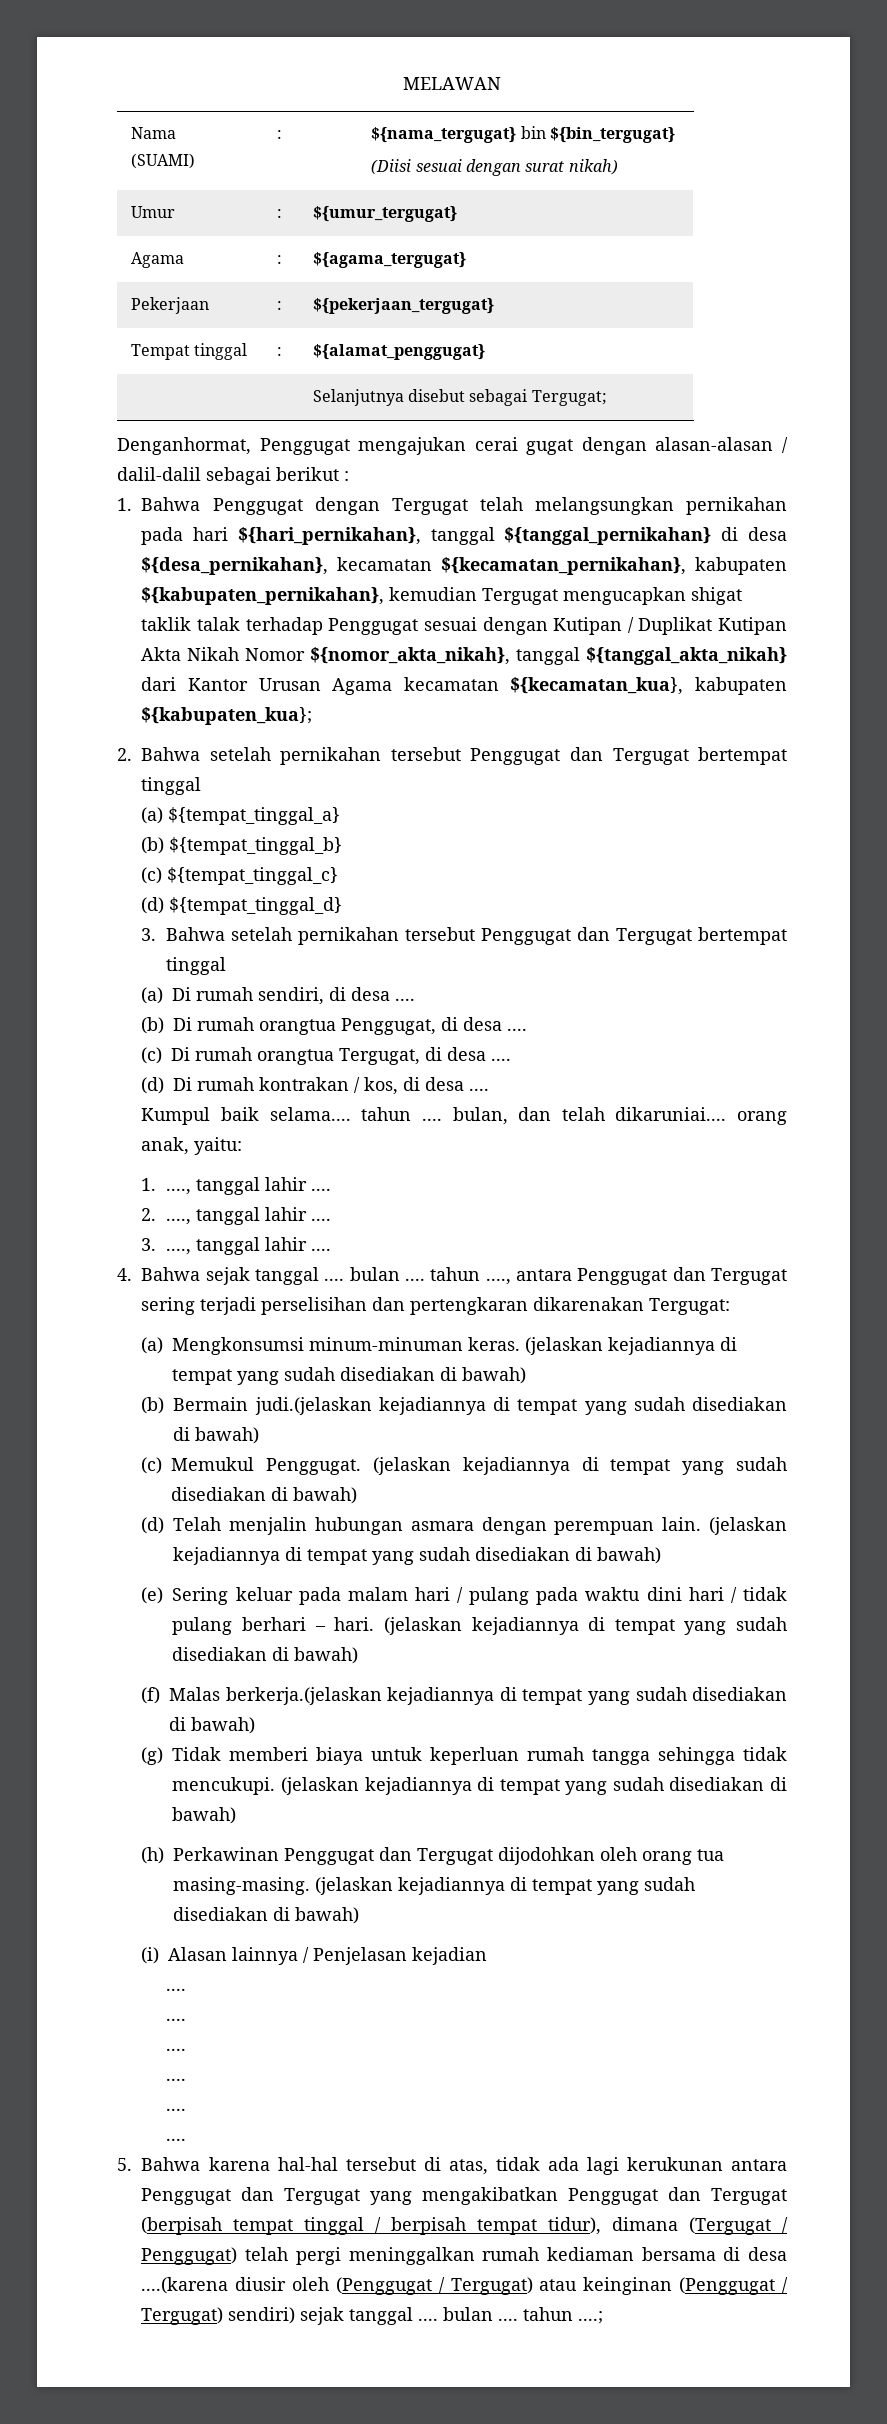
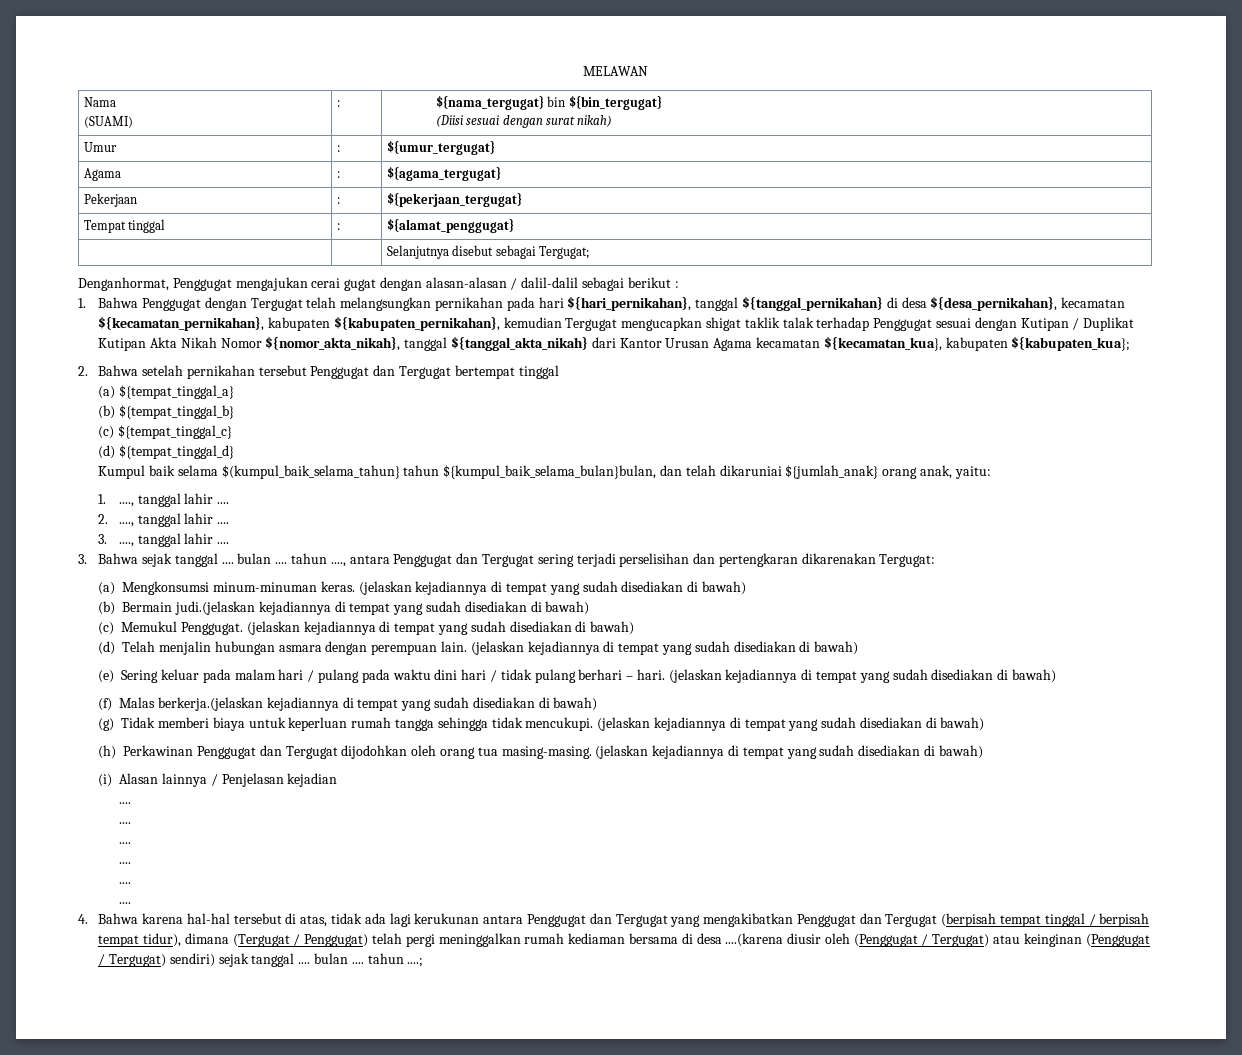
[141,927,787,945] [165,957,226,975] [141,987,416,1005] [141,1017,528,1035] [141,1047,512,1065] [141,1077,490,1095] [141,1107,727,1125] 3. Bahwa setelah pernikahan tersebut Penggugat dan Tergugat bertempat tinggal // (a) Di rumah sendiri, di desa .... // (b) Di rumah orangtua Penggugat, di desa .... // (c) Di rumah orangtua Tergugat, di desa .... // (d) Di rumah kontrakan / kos, di desa .... // Kumpul baik selama.... tahun .... bulan, dan telah dikaruniai.... -> [98,465,879,479] Kumpul baik selama $(kumpul_baik_selama_tahun} tahun ${kumpul_baik_selama_bulan}bulan, dan telah dikaruniai ${jumlah_anak}
[117,1268,132,1281] 4. -> [78,554,87,564] 3.
[117,2158,132,2171] 5. -> [78,914,88,924] 4.

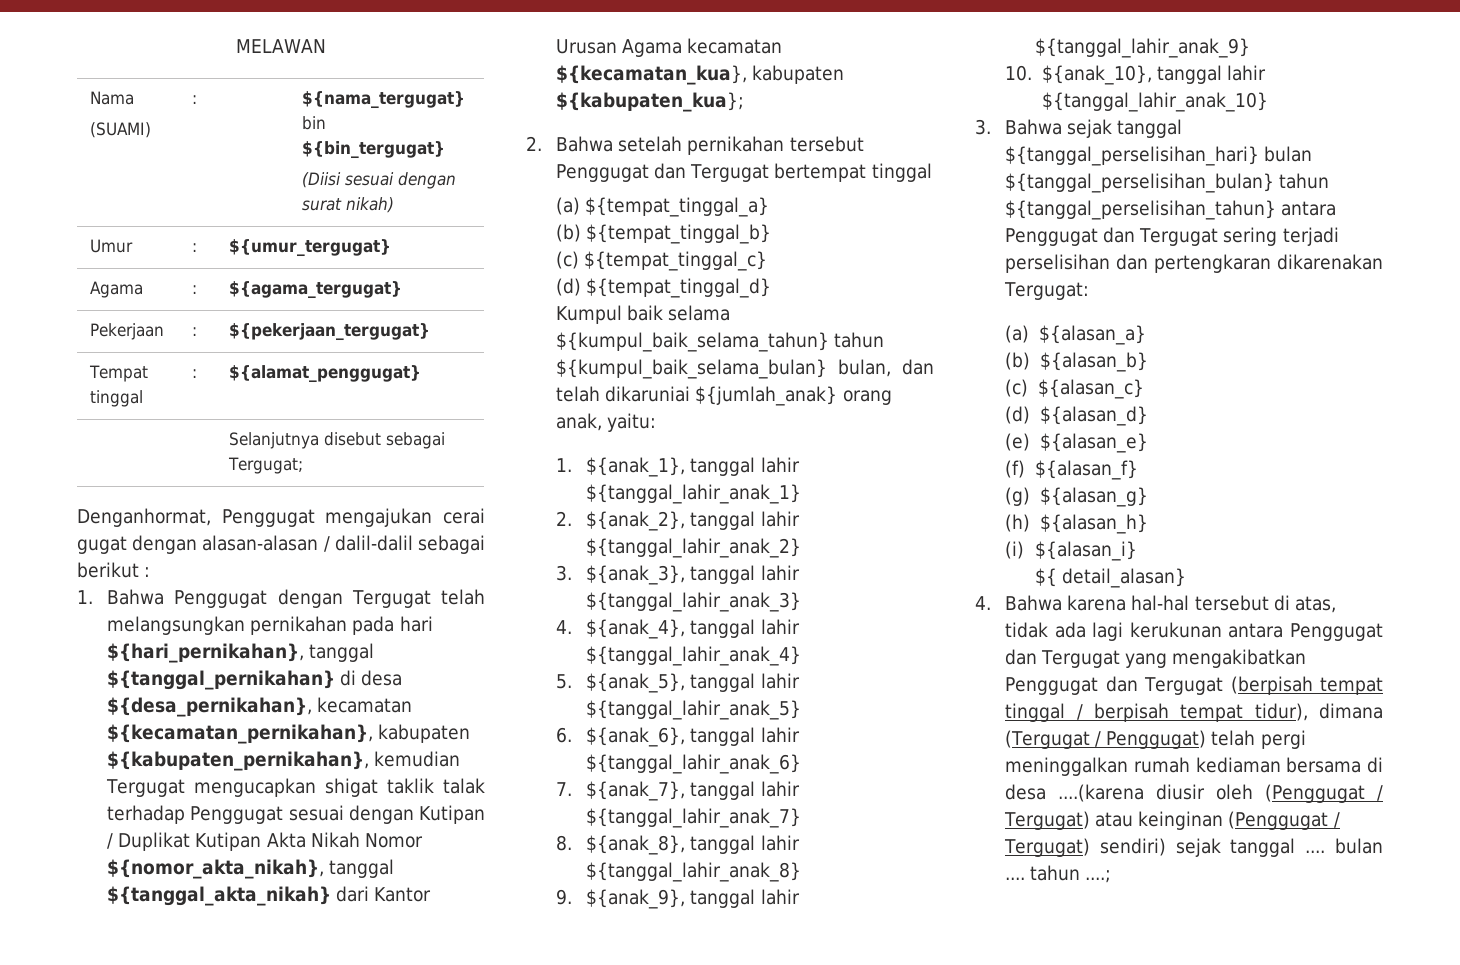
[221,465,657,479] $(kumpul_baik_selama_tahun} tahun ${kumpul_baik_selama_bulan}bulan, -> [556,332,885,352] [556,359,892,379] ${kumpul_baik_selama_tahun} tahun ${kumpul_baik_selama_bulan} bulan,
[118,493,230,507] [98,513,230,527] [98,533,230,547] ...., tanggal lahir .... // 2. ...., tanggal lahir .... // 3. ...., tanggal lahir .... -> [586,457,800,477] [586,484,802,504] [556,511,800,531] [586,538,802,558] [556,565,800,585] [586,592,802,612] [556,619,800,639] [586,646,802,666] [556,673,800,693] [586,700,802,720] [556,727,800,747] [586,754,802,774] [556,781,800,801] [586,808,802,828] [556,835,800,855] [586,862,802,882] [556,889,800,909] [1035,38,1251,58] [1005,65,1266,85] [1041,92,1268,112] ${anak_1}, tanggal lahir ${tanggal_lahir_anak_1} // 2. ${anak_2}, tanggal lahir ${tanggal_lahir_anak_2} // 3. ${anak_3}, tanggal lahir ${tanggal_lahir_anak_3} // 4. ${anak_4}, tanggal lahir ${tanggal_lahir_anak_4} // 5. ${anak_5}, tanggal lahir ${tanggal_lahir_anak_5} // 6. ${anak_6}, tanggal lahir ${tanggal_lahir_anak_6} // 7. ${anak_7}, tanggal lahir ${tanggal_lahir_anak_7} // 8. ${anak_8}, tanggal lahir ${tanggal_lahir_anak_8} // 9. ${anak_9}, tanggal lahir ${tanggal_lahir_anak_9} // 10. ${anak_10}, tanggal lahir ${tanggal_lahir_anak_10}
[221,553,346,567] .... bulan .... tahun ...., -> [1005,146,1313,166] [1005,173,1330,193] [1005,200,1277,220] ${tanggal_perselisihan_hari} bulan ${tanggal_perselisihan_bulan} tahun ${tanggal_perselisihan_tahun}
[122,581,746,595] [98,601,590,615] [98,621,635,635] [98,641,859,655] [98,669,1056,683] [98,697,598,711] [98,717,985,731] [98,745,983,759] [98,773,338,787] [118,802,131,804] [118,822,131,824] [118,842,131,844] [118,862,131,864] [118,882,131,884] [118,902,131,904] Mengkonsumsi minum-minuman keras. (jelaskan kejadiannya di tempat yang sudah disediakan di bawah) // (b) Bermain judi.(jelaskan kejadiannya di tempat yang sudah disediakan di bawah) // (c) Memukul Penggugat. (jelaskan kejadiannya di tempat yang sudah disediakan di bawah) // (d) Telah menjalin hubungan asmara dengan perempuan lain. (jelaskan kejadiannya di tempat yang sudah disediakan di bawah) // (e) Sering keluar pada malam hari / pulang pada waktu dini hari / tidak pulang berhari – hari. (jelaskan kejadiannya di tempat yang sudah disediakan di bawah) // (f) Malas berkerja.(jelaskan kejadiannya di tempat yang sudah disediakan di bawah) // (g) Tidak memberi biaya untuk keperluan rumah tangga sehingga tidak mencukupi. (jelaskan kejadiannya di tempat yang sudah disediakan di bawah) // (h) Perkawinan Penggugat dan Tergugat dijodohkan oleh orang tua masing-masing. (jelaskan kejadiannya di tempat yang sudah disediakan di bawah) // (i) Alasan lainnya / Penjelasan kejadian // .... // .... // .... // .... // .... // .... -> [1038,325,1146,345] [1005,352,1148,372] [1005,379,1144,399] [1005,406,1148,426] [1005,433,1148,453] [1005,460,1139,480] [1005,487,1148,507] [1005,514,1148,534] [1005,541,1138,561] [1035,568,1187,588] ${alasan_a} // (b) ${alasan_b} // (c) ${alasan_c} // (d) ${alasan_d} // (e) ${alasan_e} // (f) ${alasan_f} // (g) ${alasan_g} // (h) ${alasan_h} // (i) ${alasan_i} // ${ detail_alasan}

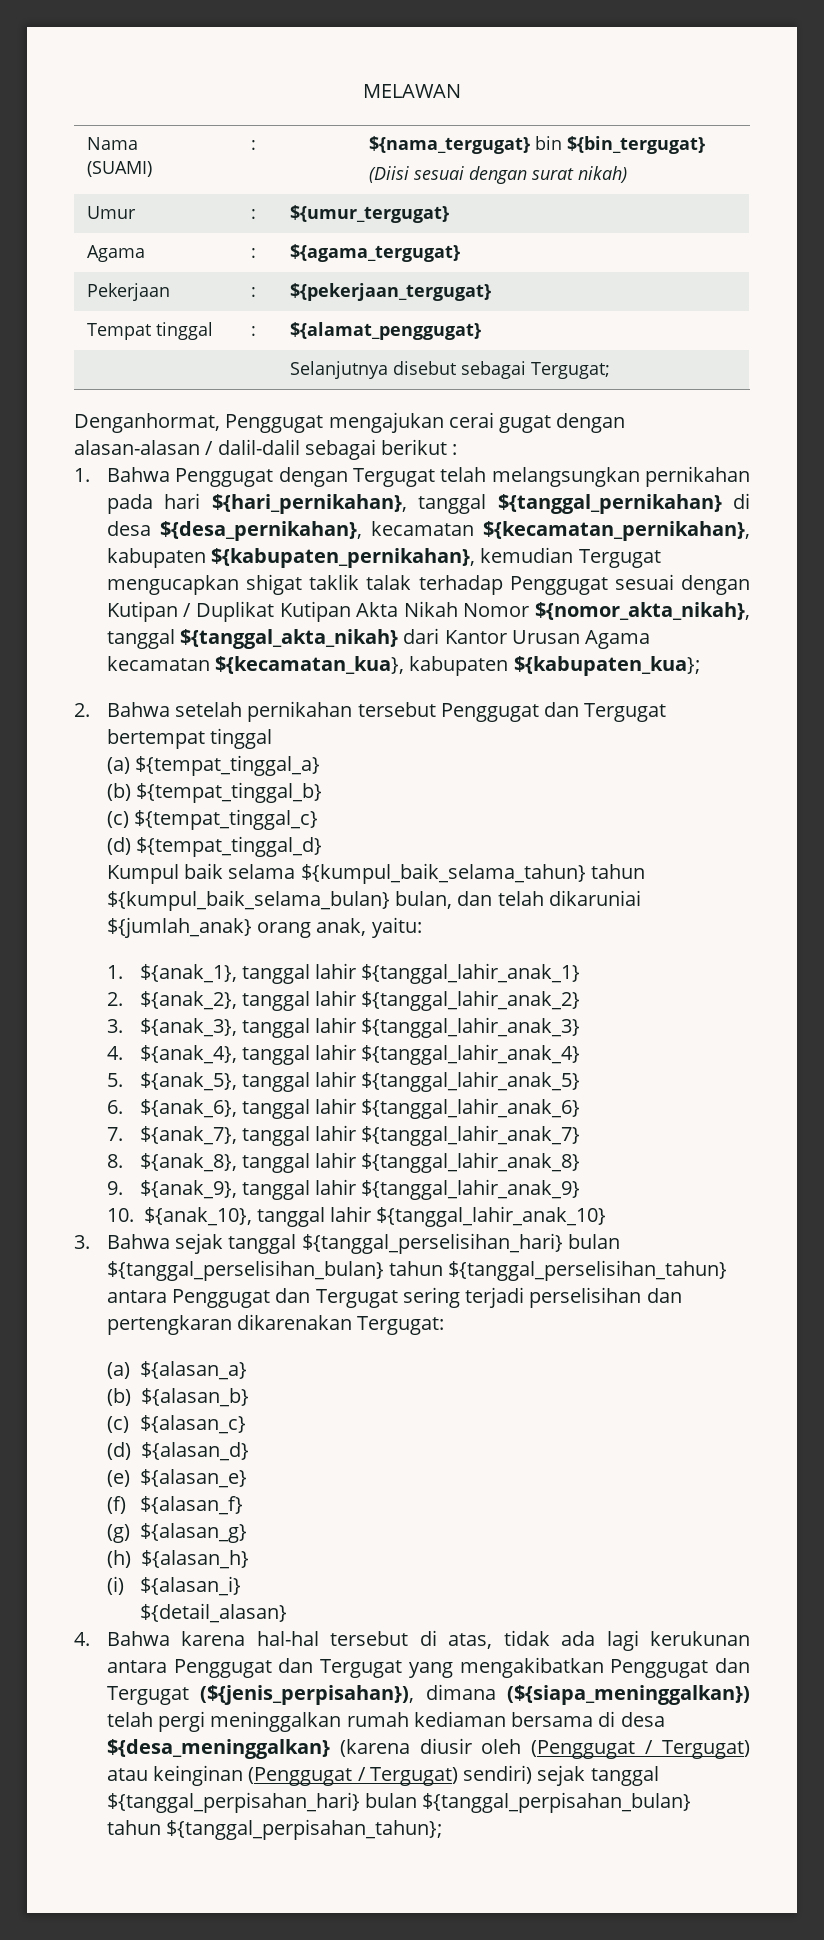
[1035,568,1187,588] ${ detail_alasan} -> [139,1603,287,1623] ${detail_alasan}
[1230,676,1383,695] [1005,703,1383,722] [1005,730,1207,749] (berpisah tempat tinggal / berpisah tempat tidur), dimana (Tergugat / Penggugat) -> [200,1684,751,1705] (${jenis_perpisahan}), dimana (${siapa_meninggalkan})
[1058,784,1145,802] ....(karena -> [106,1739,410,1759] ${desa_meninggalkan} (karena
[1305,838,1383,854] [1005,865,1112,883] .... bulan .... tahun ....; -> [106,1792,692,1813] [106,1819,443,1840] ${tanggal_perpisahan_hari} bulan ${tanggal_perpisahan_bulan} tahun ${tanggal_perpisahan_tahun};

